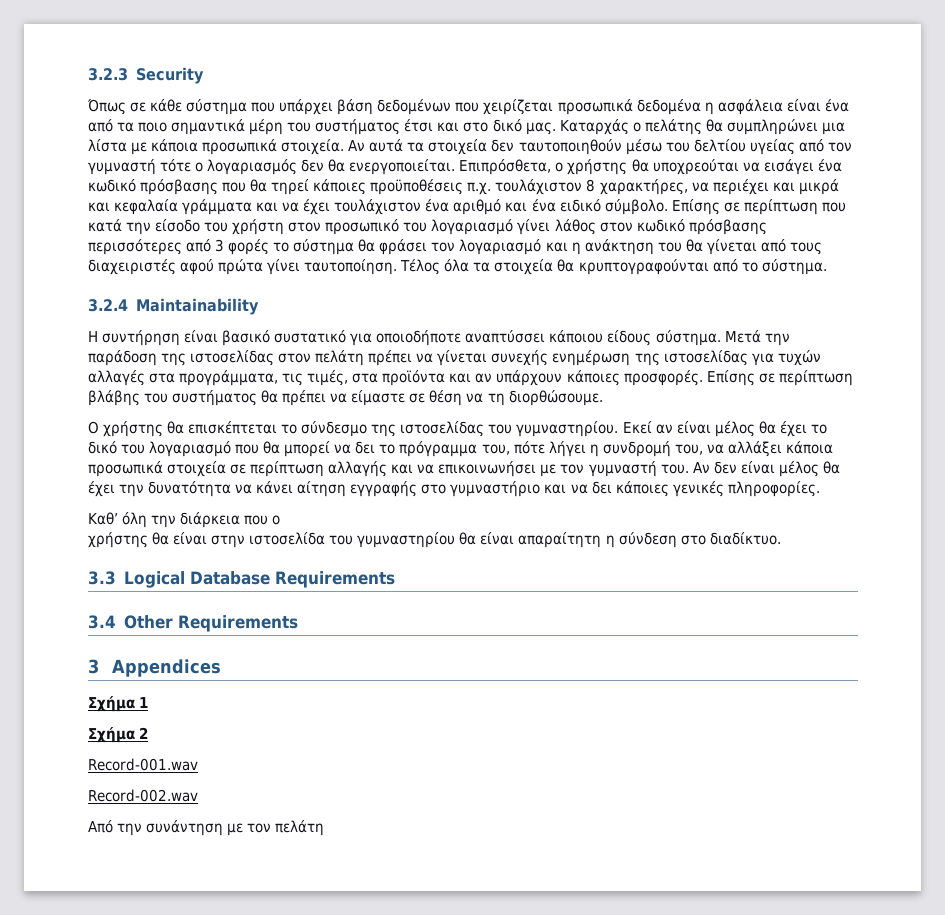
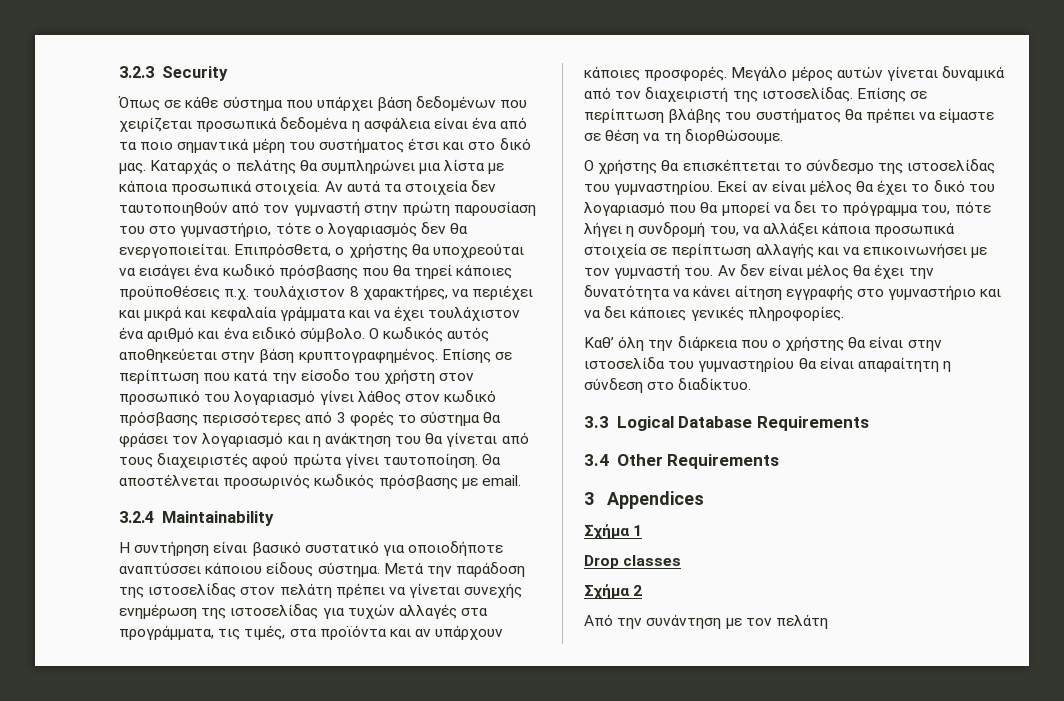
[625,139,852,155] [88,159,156,175] μέσω του δελτίου υγείας από τον γυμναστή -> [232,201,537,216] [119,222,272,237] από τον γυμναστή στην πρώτη παρουσίαση του στο γυμναστήριο,
(668, 207) none -> [369,327,490,342] [119,348,438,364] Ο κωδικός αυτός αποθηκεύεται στην βάση κρυπτογραφημένος.
[400,259,827,275] Τέλος όλα τα στοιχεία θα κρυπτογραφούνται από το σύστημα. -> [482,454,502,465] [119,474,521,489] Θα αποστέλνεται προσωρινός κωδικός πρόσβασης με email.
(703, 378) none -> [731,66,1006,81] [584,87,853,102] Μεγάλο μέρος αυτών γίνεται δυναμικά από τον διαχειριστή της ιστοσελίδας.
(281, 520) // -> (781, 344) none
(149, 702) none -> [584,555,682,569] // Drop classes
[88,758,198,771] [88,789,198,802] // Record-001.wav // Record-002.wav -> (643, 590) none

